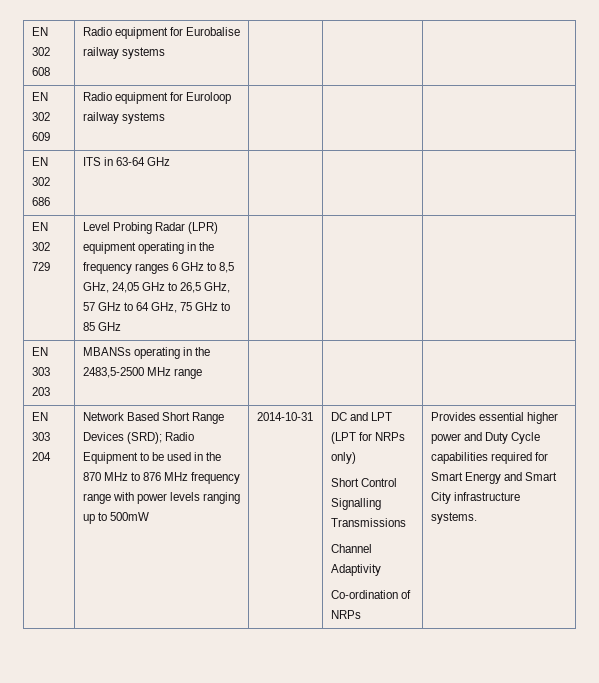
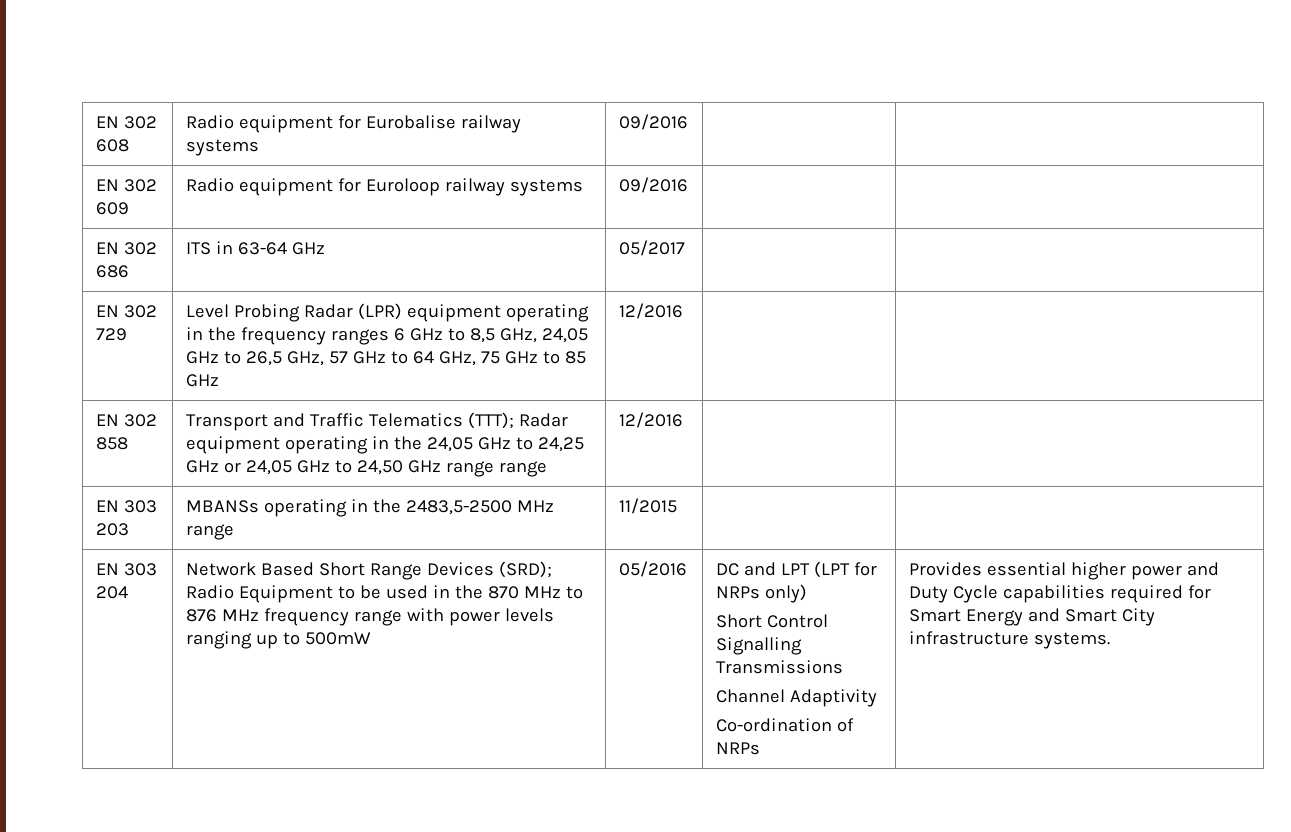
(165, 53) none -> [618,114,688,130] 09/2016
(165, 118) none -> [618,177,688,193] 09/2016
(170, 161) none -> [618,240,685,256] 05/2017
(121, 326) none -> [618,303,683,319] [95,414,157,427] [95,437,128,450] [185,412,568,431] [185,436,584,454] [185,460,547,477] [618,412,683,428] 12/2016 | | // EN 302 858 | Transport and Traffic Telematics (TTT); Radar equipment operating in the 24,05 GHz to 24,25 GHz or 24,05 GHz to 24,50 GHz range range | 12/2016
(202, 373) none -> [618,498,677,514] 11/2015
[256,412,313,421] 2014-10-31 -> [618,561,687,577] 05/2016

